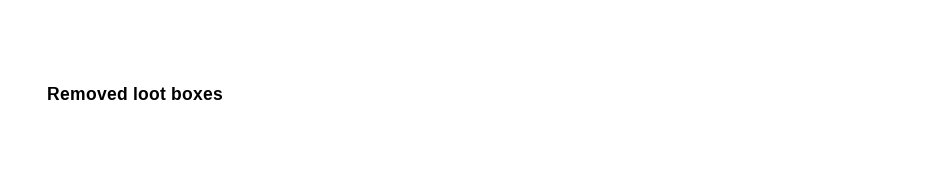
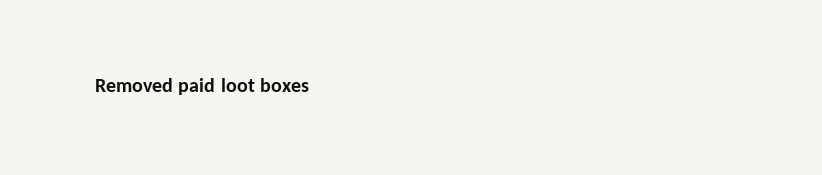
(128, 93) none -> [178,78,216,95] paid

